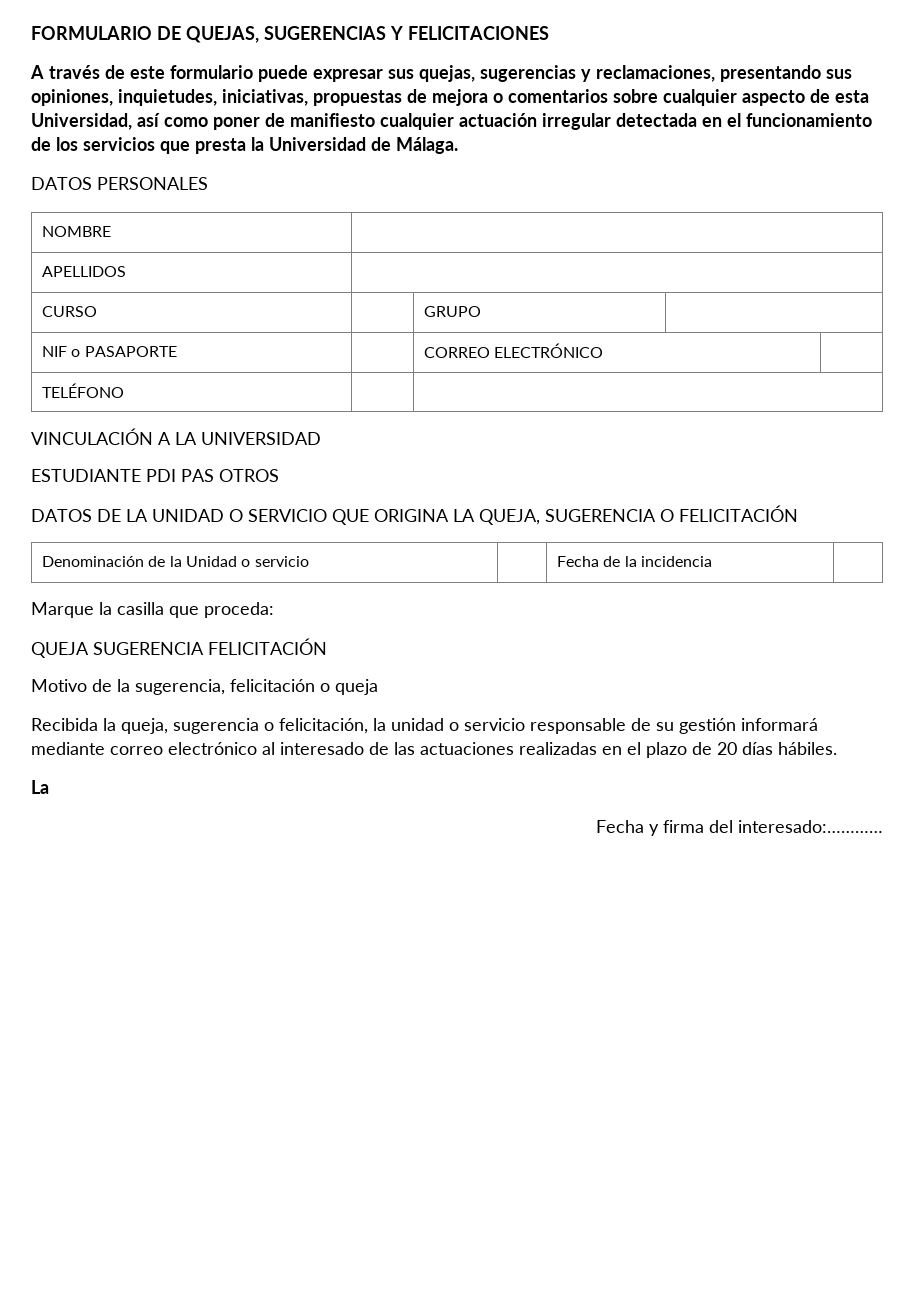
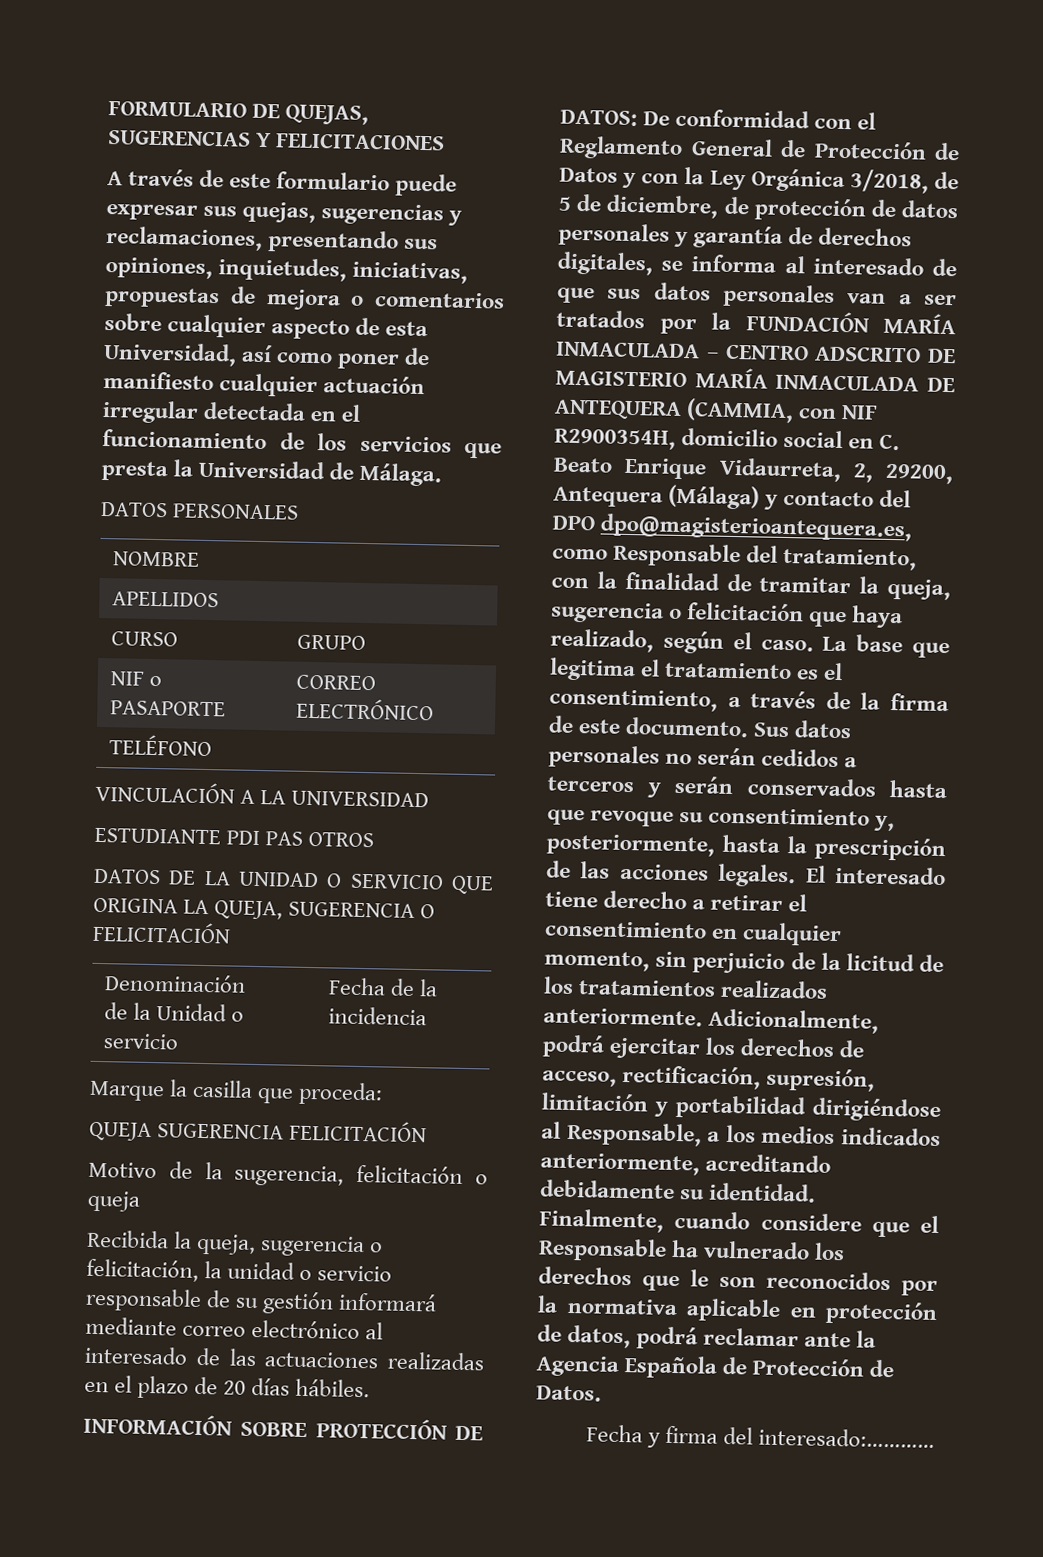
[31,780,49,794] La -> [83,1412,483,1441] [560,108,877,130] [559,135,960,161] [559,166,959,194] [558,193,959,222] [558,222,913,249] [557,251,957,277] [557,282,957,308] [556,309,956,335] [556,340,956,364] [555,367,955,393] [554,398,879,424] [554,427,901,451] [553,457,954,485] [553,484,912,510] [552,513,913,542] [552,542,918,571] [551,571,951,601] [550,601,904,629] [550,628,950,659] [549,657,844,682] [549,688,949,712] [548,715,853,739] [548,744,858,769] [547,775,948,799] [547,807,896,832] [546,833,946,862] [546,860,946,888] [545,890,808,912] [545,920,843,947] [544,950,944,975] [543,976,829,999] [543,1007,880,1034] [542,1034,866,1060] [542,1064,876,1092] [541,1092,941,1123] [541,1121,941,1147] [540,1152,832,1176] [540,1179,817,1203] [539,1208,939,1238] [538,1237,846,1262] [538,1266,938,1297] [537,1295,938,1325] [537,1324,877,1350] [536,1355,896,1379] [536,1385,602,1402] INFORMACIÓN SOBRE PROTECCIÓN DE DATOS: De conformidad con el Reglamento General de Protección de Datos y con la Ley Orgánica 3/2018, de 5 de diciembre, de protección de datos personales y garantía de derechos digitales, se informa al interesado de que sus datos personales van a ser tratados por la FUNDACIÓN MARÍA INMACULADA – CENTRO ADSCRITO DE MAGISTERIO MARÍA INMACULADA DE ANTEQUERA (CAMMIA, con NIF R2900354H, domicilio social en C. Beato Enrique Vidaurreta, 2, 29200, Antequera (Málaga) y contacto del DPO dpo@magisterioantequera.es, como Responsable del tratamiento, con la finalidad de tramitar la queja, sugerencia o felicitación que haya realizado, según el caso. La base que legitima el tratamiento es el consentimiento, a través de la firma de este documento. Sus datos personales no serán cedidos a terceros y serán conservados hasta que revoque su consentimiento y, posteriormente, hasta la prescripción de las acciones legales. El interesado tiene derecho a retirar el consentimiento en cualquier momento, sin perjuicio de la licitud de los tratamientos realizados anteriormente. Adicionalmente, podrá ejercitar los derechos de acceso, rectificación, supresión, limitación y portabilidad dirigiéndose al Responsable, a los medios indicados anteriormente, acreditando debidamente su identidad. Finalmente, cuando considere que el Responsable ha vulnerado los derechos que le son reconocidos por la normativa aplicable en protección de datos, podrá reclamar ante la Agencia Española de Protección de Datos.

